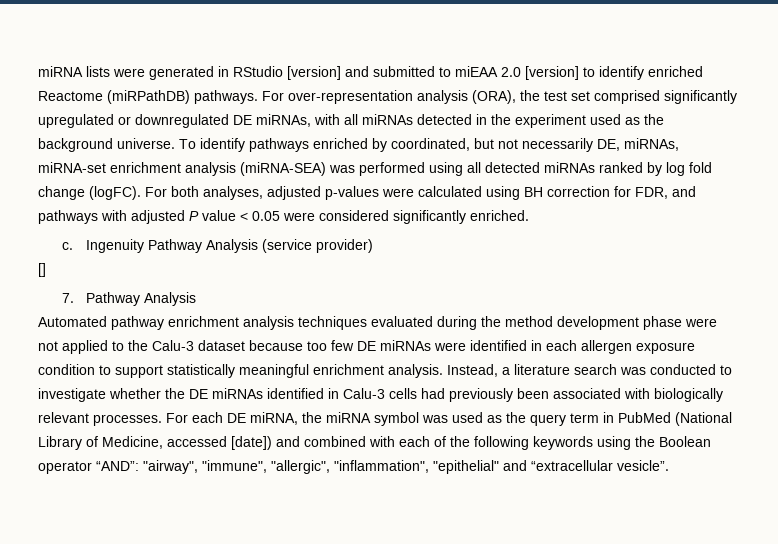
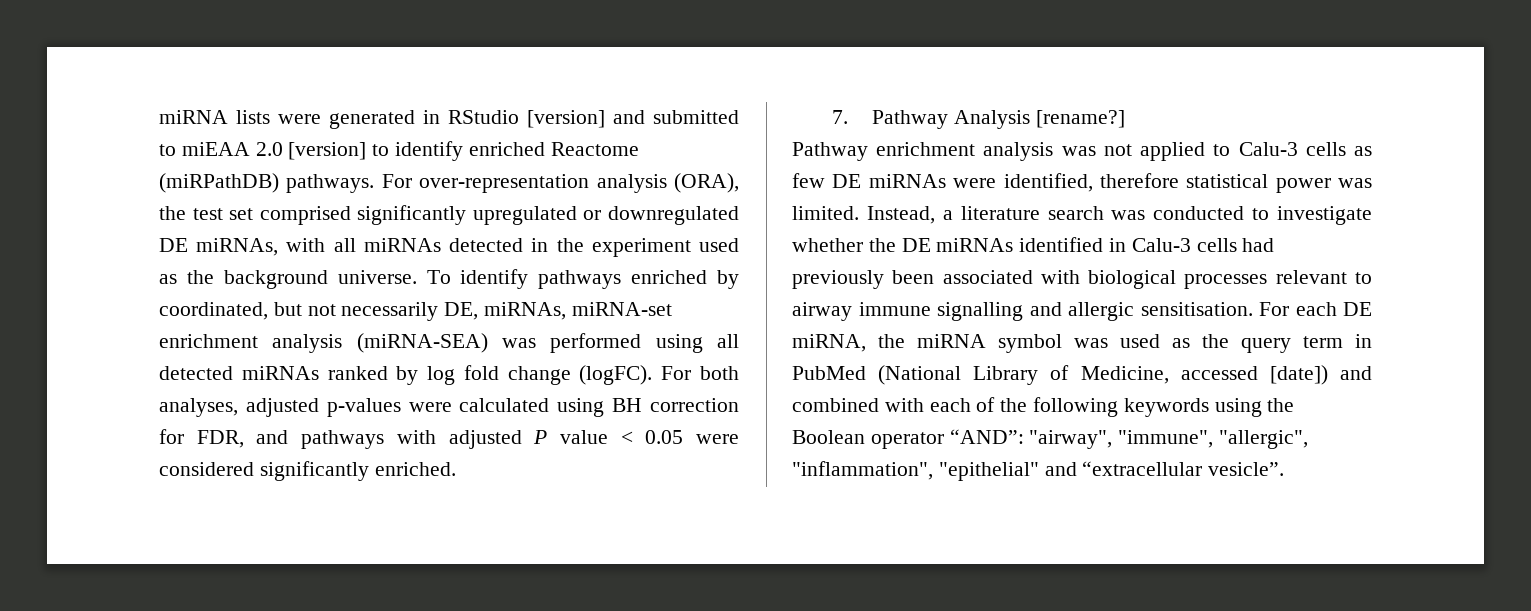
[61,239,373,253] [38,263,46,277] [61,292,196,306] [38,316,717,330] [38,340,695,354] [38,364,443,378] c. Ingenuity Pathway Analysis (service provider) // [] // 7. Pathway Analysis // Automated pathway enrichment analysis techniques evaluated during the method development phase were not applied to the Calu-3 dataset because too few DE miRNAs were identified in each allergen exposure condition to support statistically meaningful enrichment analysis. -> [832,110,1125,129] [792,142,1372,161] [792,173,1372,193] [792,206,859,220] 7. Pathway Analysis [rename?] // Pathway enrichment analysis was not applied to Calu-3 cells as few DE miRNAs were identified, therefore statistical power was limited.
[654,388,723,402] [38,412,162,426] biologically relevant processes. -> [1088,270,1372,289] [792,302,1253,321] biological processes relevant to airway immune signalling and allergic sensitisation.

